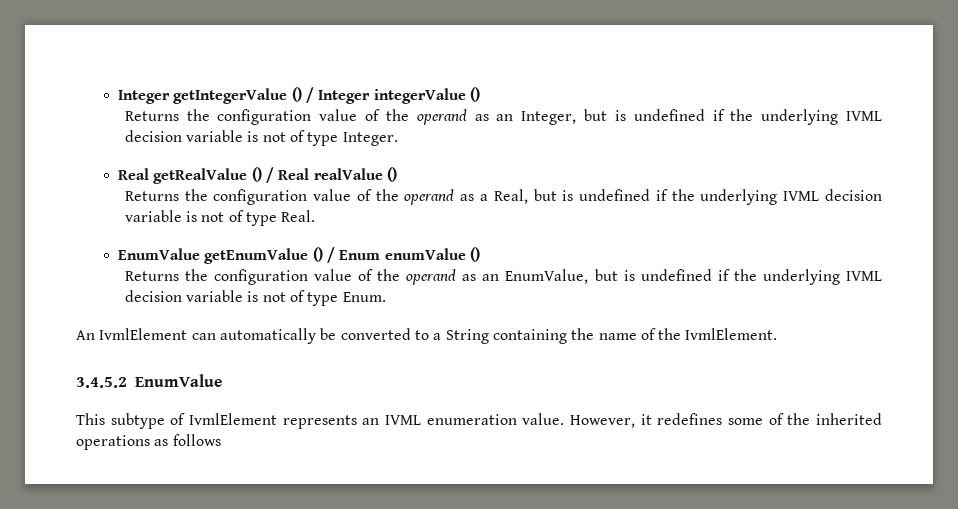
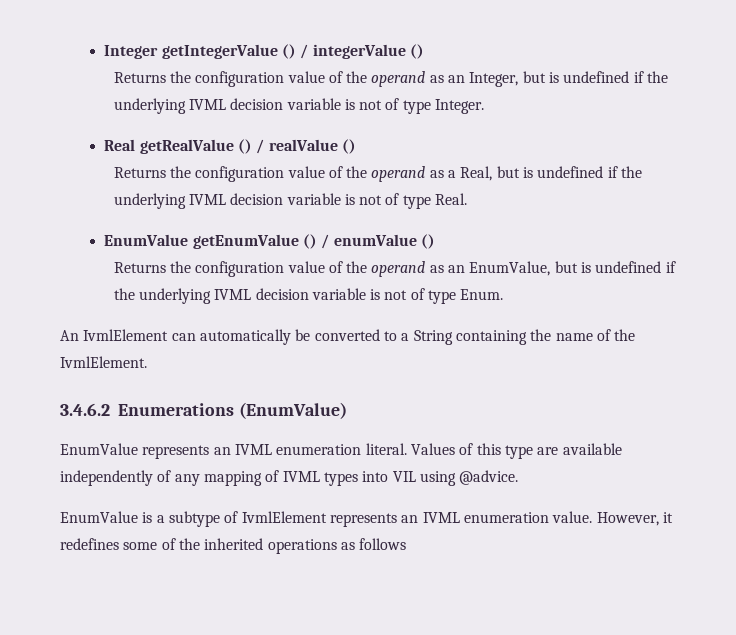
[318,90,371,104] Integer -> (309, 51) none
[278,168,310,180] Real -> (265, 146) none
[339,250,381,260] Enum -> (330, 241) none
[76,374,222,388] [76,413,105,425] 3.4.5.2 EnumValue // This -> [60,402,347,419] [60,443,622,459] [60,470,519,486] [60,511,165,523] 3.4.6.2 Enumerations (EnumValue) // EnumValue represents an IVML enumeration literal. Values of this type are available independently of any mapping of IVML types into VIL using @advice. // EnumValue is a

